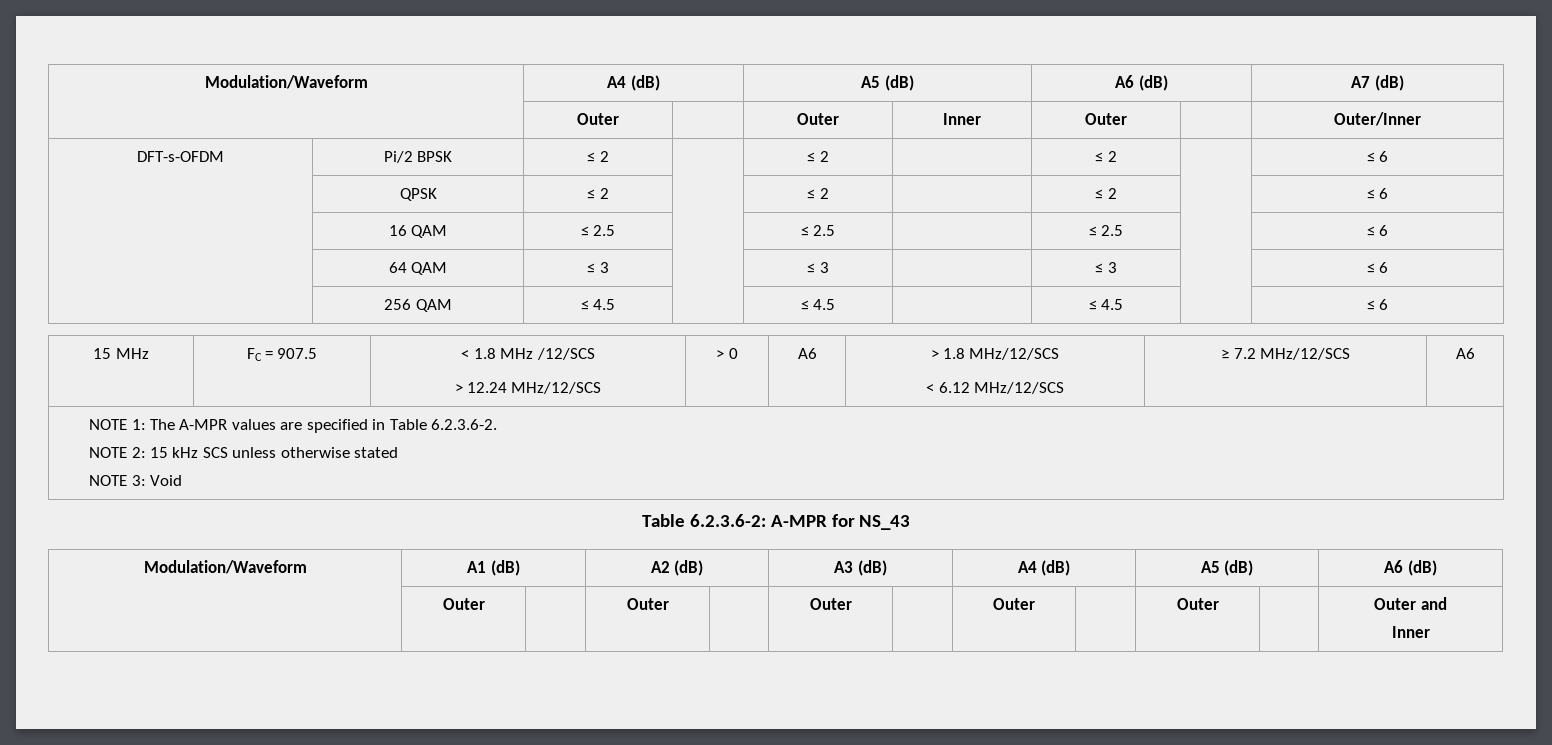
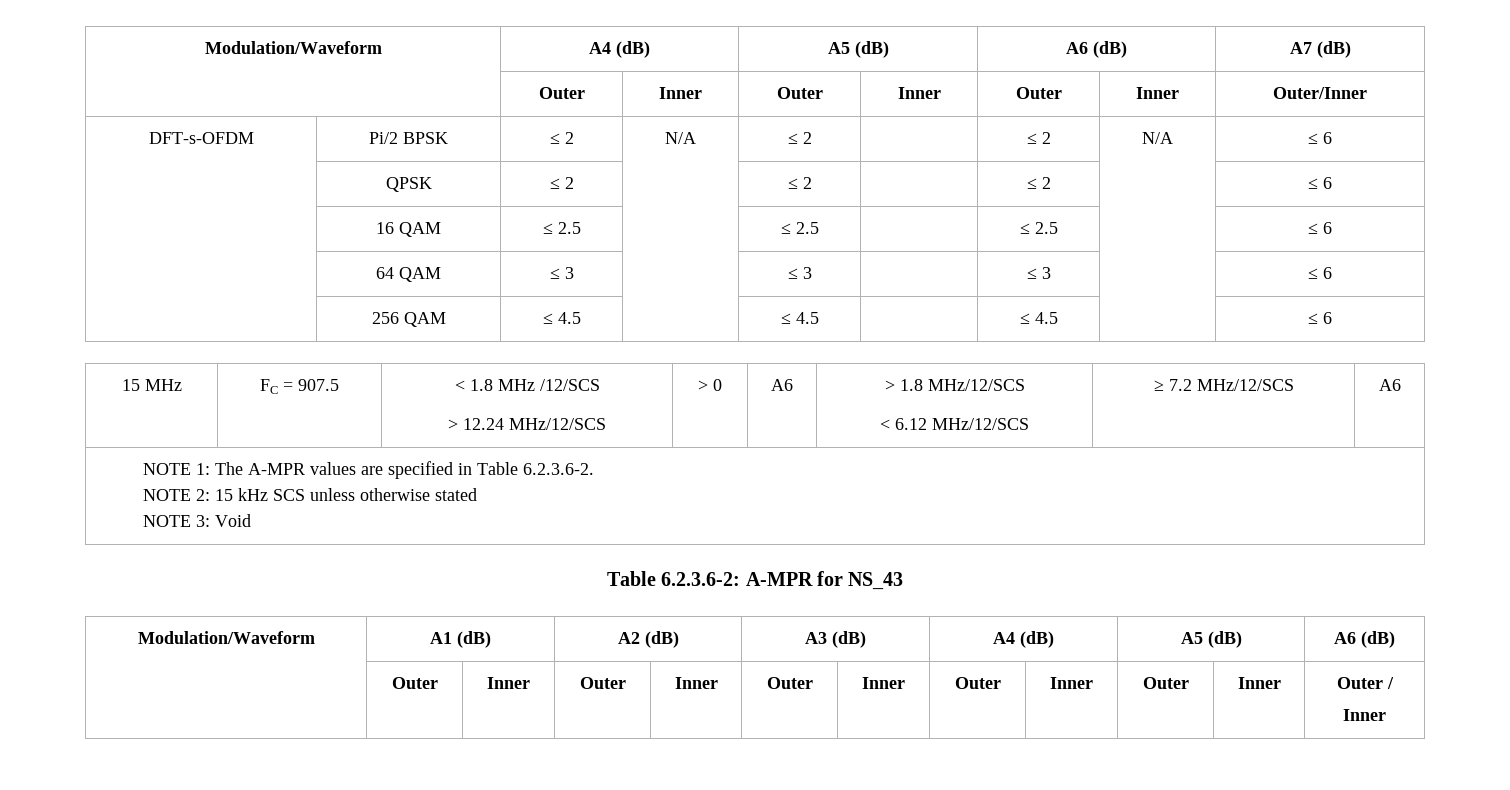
[797,113,839,125] [943,113,981,125] [1085,113,1127,125] | Outer | Inner | Outer | -> [659,87,702,99] [776,87,823,99] [897,87,941,99] [1015,87,1062,99] [1136,87,1179,99] Inner | Outer | Inner | Outer | Inner
[807,151,829,162] [1095,151,1117,162] | ≤ 2 | | ≤ 2 | -> [665,132,696,144] [787,132,812,144] [1026,132,1051,144] [1142,132,1173,144] N/A | ≤ 2 | | ≤ 2 | N/A
[626,598,669,610] [809,598,852,610] [993,598,1035,610] [1176,598,1219,610] [1374,597,1447,610] | Outer | | Outer | | Outer | | Outer | | Outer and -> [487,677,530,689] [579,677,626,689] [674,677,718,689] [766,677,813,689] [862,677,905,689] [954,677,1001,689] [1050,677,1093,689] [1142,677,1189,689] [1237,677,1281,689] [1336,677,1394,689] Inner | Outer | Inner | Outer | Inner | Outer | Inner | Outer | Inner | Outer /

